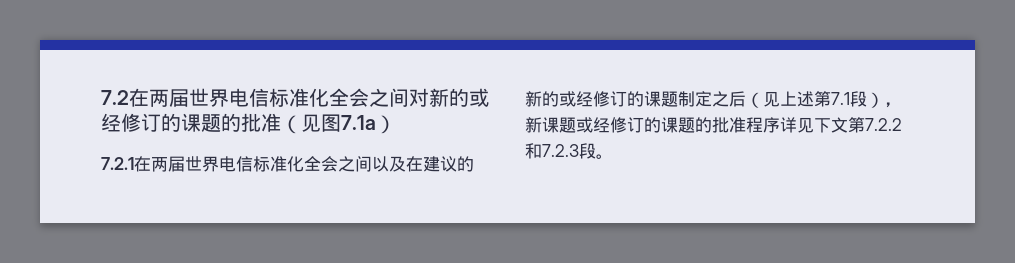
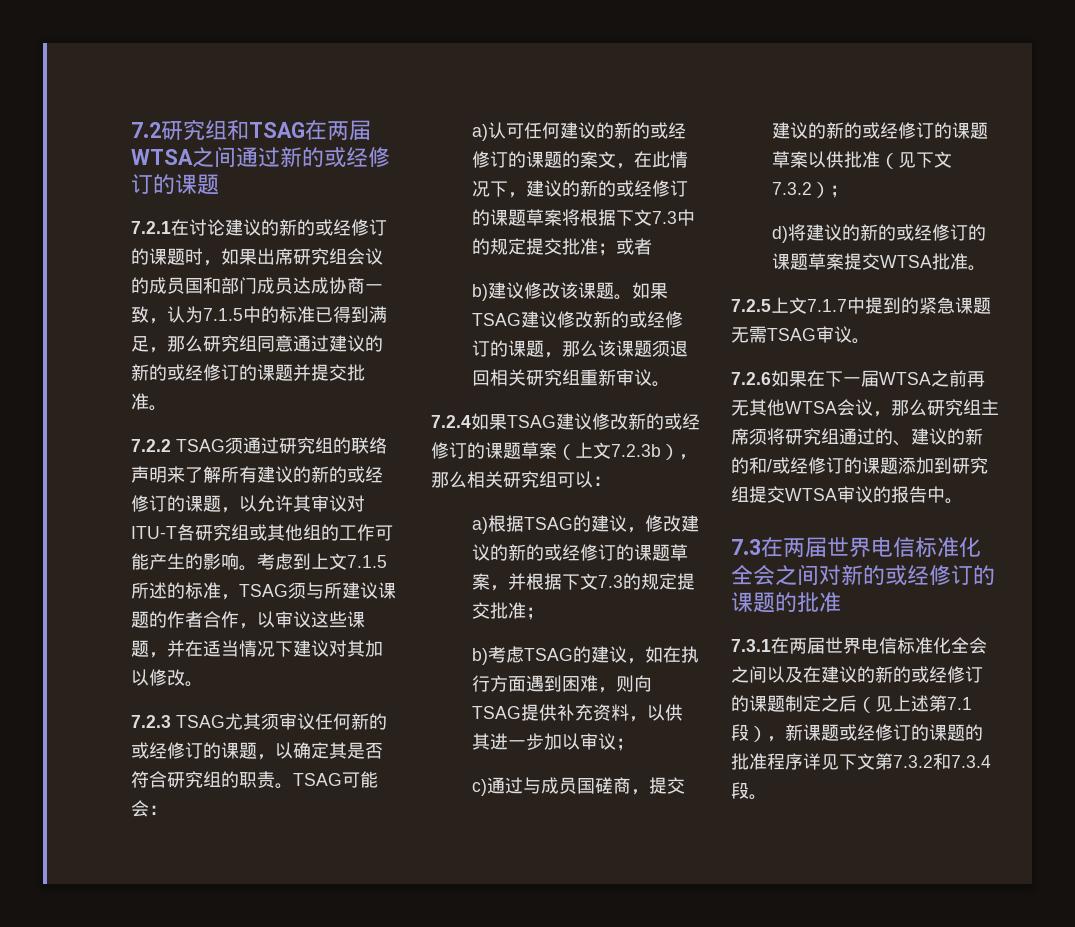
(129, 97) none -> [161,119,371,141] [131,146,390,168] [131,174,219,195] [131,219,387,236] [131,248,383,266] [131,277,383,294] [131,306,387,324] [131,335,383,353] [131,364,365,381] [131,393,167,411] [131,437,387,454] [131,466,383,483] [131,495,365,513] [131,524,393,541] [131,553,387,571] [131,582,396,600] [131,611,365,629] [131,640,383,658] [131,669,203,687] [131,713,387,730] [131,742,383,760] [131,771,378,789] [131,800,167,817] [471,122,686,141] [471,151,688,169] [471,180,688,198] [471,209,695,226] [471,238,652,256] [471,282,668,301] [471,311,683,328] [471,340,688,358] [471,369,670,387] [431,413,700,430] [431,442,697,460] [431,471,611,488] [471,515,699,534] [471,544,688,561] [471,573,695,591] [471,602,544,620] [471,646,699,665] [471,675,652,693] [471,704,683,722] [471,733,634,751] [471,777,685,796] [771,122,988,139] [771,151,952,169] [771,182,848,198] [771,224,986,243] [771,253,986,271] [731,297,991,314] [731,326,870,344] [731,370,985,387] [731,399,999,417] [731,428,983,446] [731,457,988,474] [731,486,963,504] [731,539,761,555] 研究组和TSAG在两届WTSA之间通过新的或经修订的课题 // 7.2.1在讨论建议的新的或经修订的课题时，如果出席研究组会议的成员国和部门成员达成协商一致，认为7.1.5中的标准已得到满足，那么研究组同意通过建议的新的或经修订的课题并提交批准。 // 7.2.2 TSAG须通过研究组的联络声明来了解所有建议的新的或经修订的课题，以允许其审议对ITU-T各研究组或其他组的工作可能产生的影响。考虑到上文7.1.5所述的标准，TSAG须与所建议课题的作者合作，以审议这些课题，并在适当情况下建议对其加以修改。 // 7.2.3 TSAG尤其须审议任何新的或经修订的课题，以确定其是否符合研究组的职责。TSAG可能会： // a)认可任何建议的新的或经修订的课题的案文，在此情况下，建议的新的或经修订的课题草案将根据下文7.3中的规定提交批准；或者 // b)建议修改该课题。如果TSAG建议修改新的或经修订的课题，那么该课题须退回相关研究组重新审议。 // 7.2.4如果TSAG建议修改新的或经修订的课题草案（上文7.2.3b），那么相关研究组可以： // a)根据TSAG的建议，修改建议的新的或经修订的课题草案，并根据下文7.3的规定提交批准； // b)考虑TSAG的建议，如在执行方面遇到困难，则向TSAG提供补充资料，以供其进一步加以审议； // c)通过与成员国磋商，提交建议的新的或经修订的课题草案以供批准（见下文7.3.2）； // d)将建议的新的或经修订的课题草案提交WTSA批准。 // 7.2.5上文7.1.7中提到的紧急课题无需TSAG审议。 // 7.2.6如果在下一届WTSA之前再无其他WTSA会议，那么研究组主席须将研究组通过的、建议的新的和/或经修订的课题添加到研究组提交WTSA审议的报告中。 // 7.3
[281,114,396,134] [101,157,134,170] （见图7.1a） // 7.2.1 -> [731,639,771,652] // 7.3.1
[865,118,902,131] [525,143,579,159] 7.2.2和7.2.3 -> [893,753,991,770] 7.3.2和7.3.4

